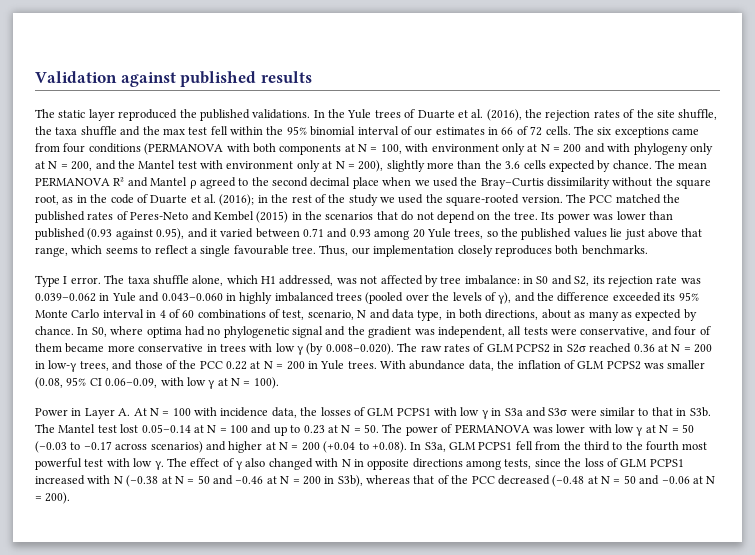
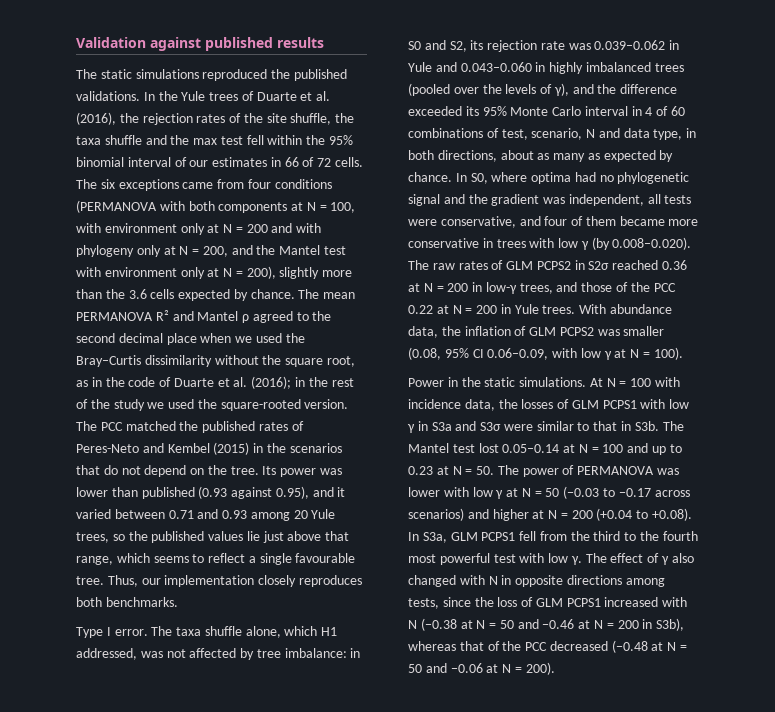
[88,109,115,121] layer -> [135,69,199,79] simulations
[84,408,131,419] Layer A. -> [461,377,587,387] the static simulations.

